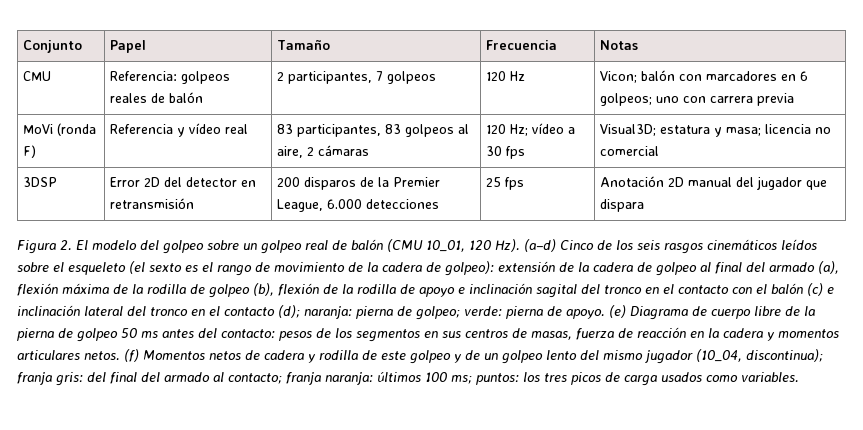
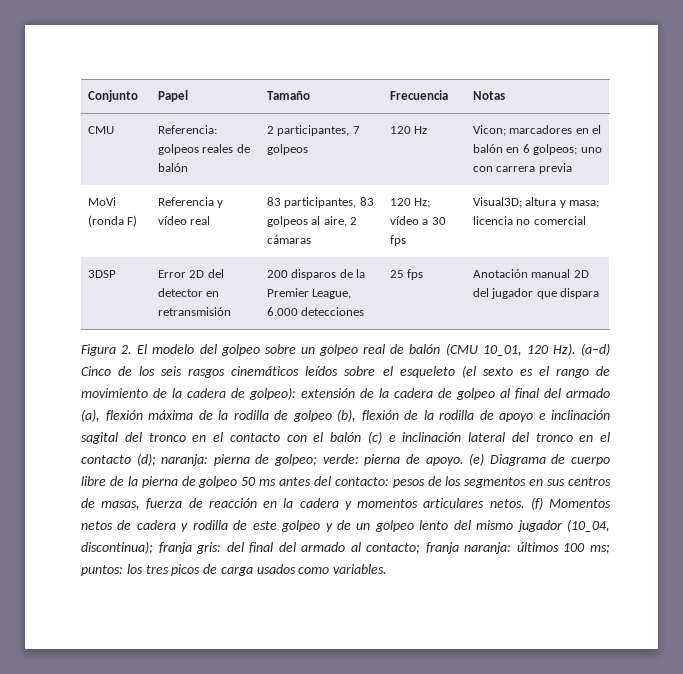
[641,70,778,81] balón con marcadores -> [509,125,602,134] [473,144,504,153] marcadores en el balón
[660,125,711,134] estatura -> [525,197,557,206] altura
[668,177,733,187] 2D manual -> [531,269,589,278] manual 2D

